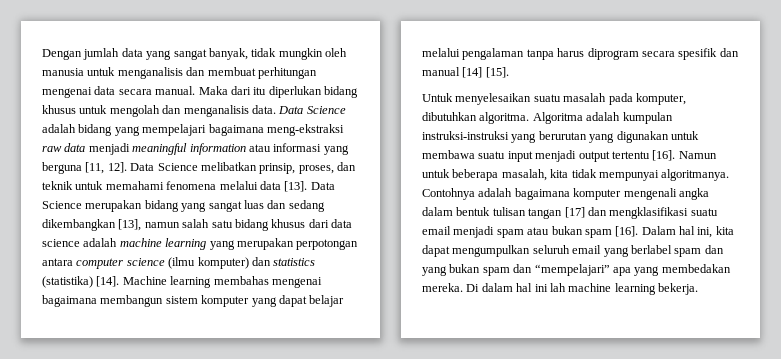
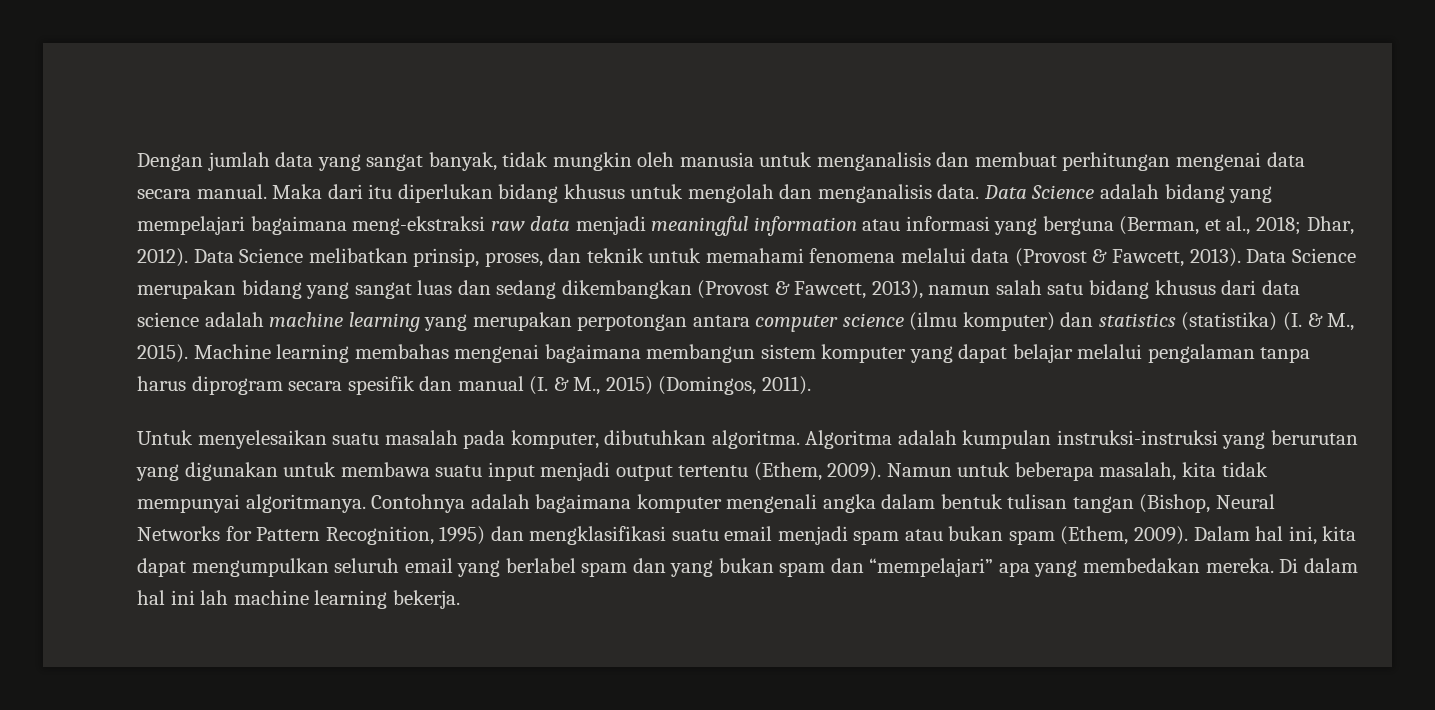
[85,162,127,174] [11, 12]. -> [1119,216,1354,235] [137,248,188,267] (Berman, et al., 2018; Dhar, 2012).
[284,181,308,192] [13]. -> [1014,248,1241,267] (Provost & Fawcett, 2013).
[118,219,142,231] [13], -> [697,280,923,299] (Provost & Fawcett, 2013),
[96,276,120,287] [14]. -> [1283,312,1355,331] [137,344,188,363] (I. & M., 2015).
[462,67,509,78] [14] [15]. -> [529,376,811,395] (I. & M., 2015) (Domingos, 2011).
[652,150,676,161] [16]. -> [753,462,882,481] (Ethem, 2009).
[564,207,585,218] [17] -> [1139,494,1275,513] [137,526,486,545] (Bishop, Neural Networks for Pattern Recognition, 1995)
[615,226,639,237] [16]. -> [1060,526,1189,545] (Ethem, 2009).

